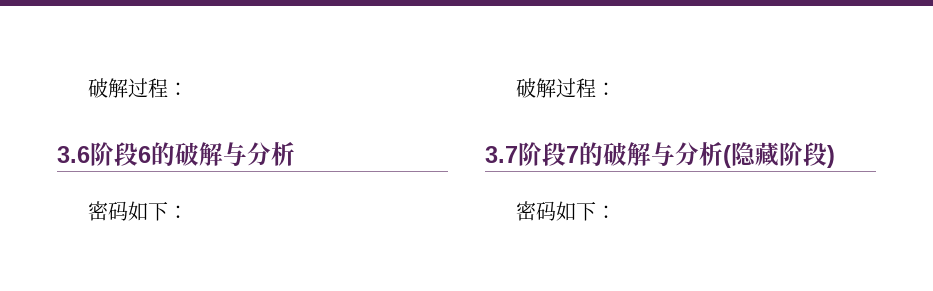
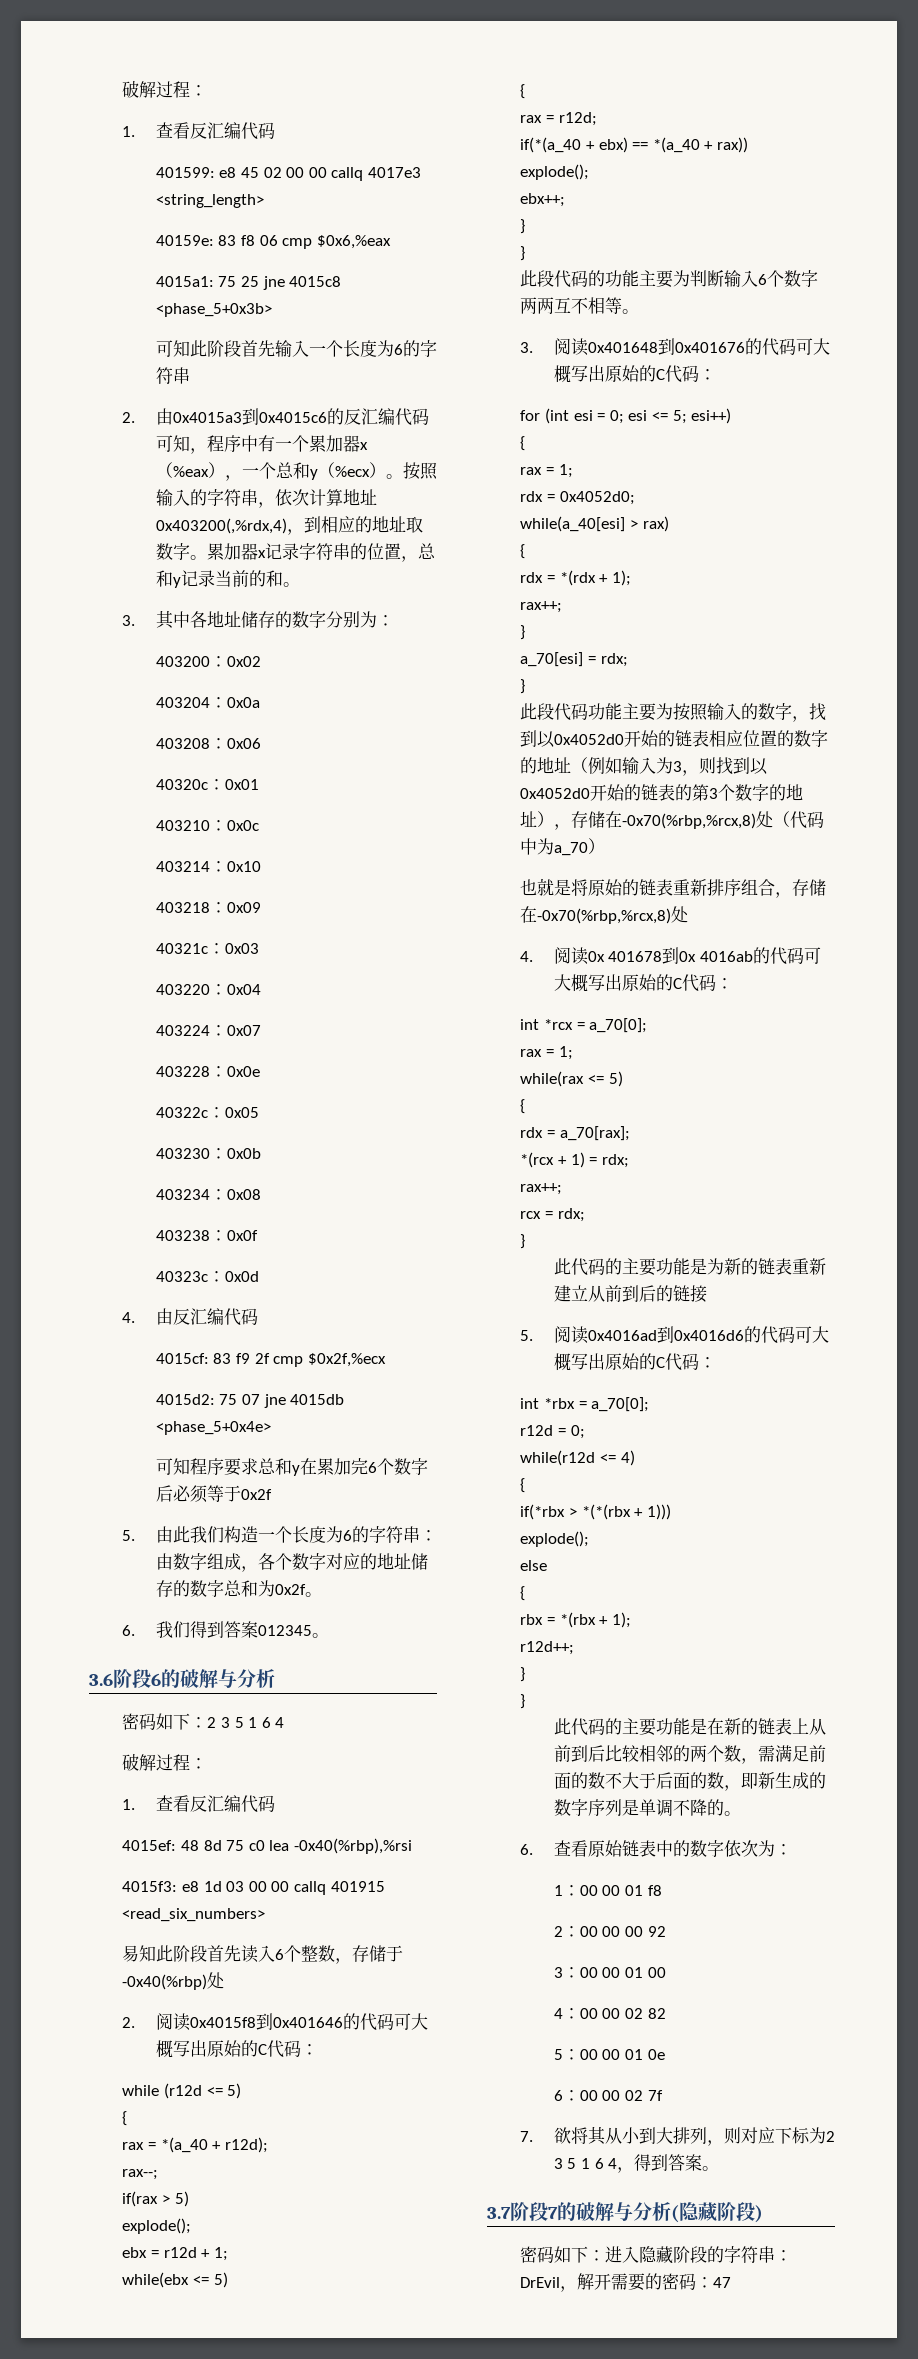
[87,78,188,98] 破解过程： -> [122,80,208,98] [122,122,275,140] [155,167,421,181] [155,194,264,208] [155,235,391,249] [155,276,342,290] [155,303,272,317] [155,340,437,357] [155,367,190,384] [122,408,429,426] [155,435,368,454] [155,462,438,481] [155,489,377,508] [155,516,423,535] [155,543,436,562] [155,570,300,588] [122,610,394,629] [155,656,261,667] [155,697,260,708] [155,738,261,749] [155,779,259,790] [155,820,259,831] [155,861,261,872] [155,902,261,913] [155,943,259,954] [155,984,261,995] [155,1025,261,1036] [155,1066,260,1077] [155,1107,259,1118] [155,1148,261,1159] [155,1189,261,1200] [155,1230,258,1241] [155,1271,259,1282] [122,1308,258,1326] [155,1353,386,1367] [155,1394,345,1408] [155,1421,271,1435] [155,1458,428,1476] [155,1485,272,1503] [122,1526,437,1543] [155,1553,428,1572] [155,1580,322,1597] [122,1621,329,1638] 破解过程： // 1.查看反汇编代码 // 401599: e8 45 02 00 00 callq 4017e3 <string_length> // 40159e: 83 f8 06 cmp $0x6,%eax // 4015a1: 75 25 jne 4015c8 <phase_5+0x3b> // 可知此阶段首先输入一个长度为6的字符串 // 2.由0x4015a3到0x4015c6的反汇编代码可知，程序中有一个累加器x（%eax），一个总和y（%ecx）。按照输入的字符串，依次计算地址0x403200(,%rdx,4)，到相应的地址取数字。累加器x记录字符串的位置，总和y记录当前的和。 // 3.其中各地址储存的数字分别为： // 403200：0x02 // 403204：0x0a // 403208：0x06 // 40320c：0x01 // 403210：0x0c // 403214：0x10 // 403218：0x09 // 40321c：0x03 // 403220：0x04 // 403224：0x07 // 403228：0x0e // 40322c：0x05 // 403230：0x0b // 403234：0x08 // 403238：0x0f // 40323c：0x0d // 4.由反汇编代码 // 4015cf: 83 f9 2f cmp $0x2f,%ecx // 4015d2: 75 07 jne 4015db <phase_5+0x4e> // 可知程序要求总和y在累加完6个数字后必须等于0x2f // 5.由此我们构造一个长度为6的字符串：由数字组成，各个数字对应的地址储存的数字总和为0x2f。 // 6.我们得到答案012345。
[515,78,616,98] // 破解过程： -> [207,1717,285,1728] [122,1753,208,1771] [122,1795,275,1813] [122,1838,412,1854] [122,1881,385,1895] [122,1908,266,1922] [122,1945,404,1964] [122,1972,225,1990] [122,2013,428,2031] [155,2040,318,2058] [122,2083,242,2099] [122,2111,128,2126] [122,2137,268,2153] [122,2169,159,2180] [122,2191,189,2207] [122,2218,192,2234] [122,2247,228,2261] [122,2272,228,2288] [520,84,526,99] [520,112,597,126] [520,137,748,153] [520,164,590,180] [520,193,566,207] [520,219,526,234] [520,246,526,261] [520,270,819,288] [520,297,640,314] [520,338,830,356] [553,365,716,383] [520,408,732,424] [520,436,526,451] [520,464,573,478] [520,491,635,505] [520,516,669,532] [520,544,526,559] [520,570,631,586] [520,601,563,613] [520,625,526,640] [520,652,628,667] [520,679,526,694] [520,703,827,722] [520,730,829,748] [520,757,769,776] [520,784,804,801] [520,811,825,830] [520,838,606,856] [520,878,827,898] [520,906,689,924] [520,947,821,965] [553,974,733,992] [520,1018,648,1033] [520,1046,573,1060] [520,1071,623,1087] [520,1099,526,1114] [520,1126,630,1141] [520,1152,629,1168] [520,1183,563,1195] [520,1208,585,1222] [520,1234,526,1249] [553,1258,826,1276] [553,1285,707,1303] [520,1326,829,1344] [553,1353,716,1371] [520,1397,650,1412] [520,1425,585,1439] [520,1450,635,1466] [520,1478,526,1493] [520,1504,671,1520] [520,1531,590,1547] [520,1560,548,1571] [520,1586,526,1601] [520,1612,631,1628] [520,1641,575,1655] [520,1667,526,1682] [520,1694,526,1709] [553,1718,826,1736] [553,1745,826,1764] [553,1772,826,1791] [553,1799,741,1817] [520,1840,792,1857] [553,1885,662,1896] [553,1926,666,1937] [553,1967,666,1978] [553,2008,666,2019] [553,2049,665,2060] [553,2090,663,2101] [520,2126,835,2146] [553,2154,720,2173] 2 3 5 1 6 4 // 破解过程： // 1.查看反汇编代码 // 4015ef: 48 8d 75 c0 lea -0x40(%rbp),%rsi // 4015f3: e8 1d 03 00 00 callq 401915 <read_six_numbers> // 易知此阶段首先读入6个整数，存储于-0x40(%rbp)处 // 2.阅读0x4015f8到0x401646的代码可大概写出原始的C代码： // while (r12d <= 5) // { // rax = *(a_40 + r12d); // rax--; // if(rax > 5) // explode(); // ebx = r12d + 1; // while(ebx <= 5) // { // rax = r12d; // if(*(a_40 + ebx) == *(a_40 + rax)) // explode(); // ebx++; // } // } // 此段代码的功能主要为判断输入6个数字两两互不相等。 // 3.阅读0x401648到0x401676的代码可大概写出原始的C代码： // for (int esi = 0; esi <= 5; esi++) // { // rax = 1; // rdx = 0x4052d0; // while(a_40[esi] > rax) // { // rdx = *(rdx + 1); // rax++; // } // a_70[esi] = rdx; // } // 此段代码功能主要为按照输入的数字，找到以0x4052d0开始的链表相应位置的数字的地址（例如输入为3，则找到以0x4052d0开始的链表的第3个数字的地址），存储在-0x70(%rbp,%rcx,8)处（代码中为a_70） // 也就是将原始的链表重新排序组合，存储在-0x70(%rbp,%rcx,8)处 // 4.阅读0x 401678到0x 4016ab的代码可大概写出原始的C代码： // int *rcx = a_70[0]; // rax = 1; // while(rax <= 5) // { // rdx = a_70[rax]; // *(rcx + 1) = rdx; // rax++; // rcx = rdx; // } // 此代码的主要功能是为新的链表重新建立从前到后的链接 // 5.阅读0x4016ad到0x4016d6的代码可大概写出原始的C代码： // int *rbx = a_70[0]; // r12d = 0; // while(r12d <= 4) // { // if(*rbx > *(*(rbx + 1))) // explode(); // else // { // rbx = *(rbx + 1); // r12d++; // } // } // 此代码的主要功能是在新的链表上从前到后比较相邻的两个数，需满足前面的数不大于后面的数，即新生成的数字序列是单调不降的。 // 6.查看原始链表中的数字依次为： // 1：00 00 01 f8 // 2：00 00 00 92 // 3：00 00 01 00 // 4：00 00 02 82 // 5：00 00 01 0e // 6：00 00 02 7f // 7.欲将其从小到大排列，则对应下标为2 3 5 1 6 4，得到答案。
(616, 212) none -> [605,2246,793,2264] [520,2273,732,2292] 进入隐藏阶段的字符串：DrEvil，解开需要的密码：47

